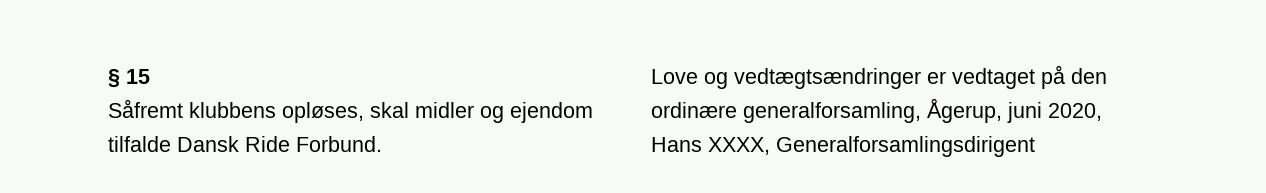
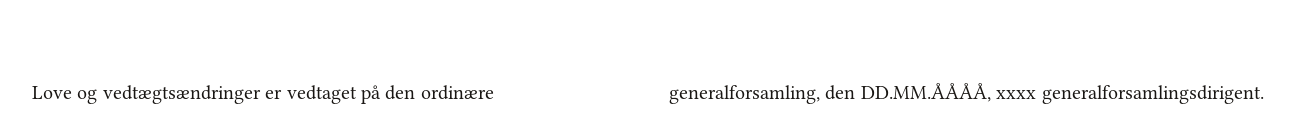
[108,69,150,88] [108,99,593,123] [108,136,382,152] § 15 // Såfremt klubbens opløses, skal midler og ejendom tilfalde Dansk Ride Forbund. // -> (32, 92) none
[927,98,1102,123] [651,136,1035,157] Ågerup, juni 2020, Hans XXXX, Generalforsamlingsdirigent -> [825,83,1264,104] den DD.MM.ÅÅÅÅ, xxxx generalforsamlingsdirigent.

